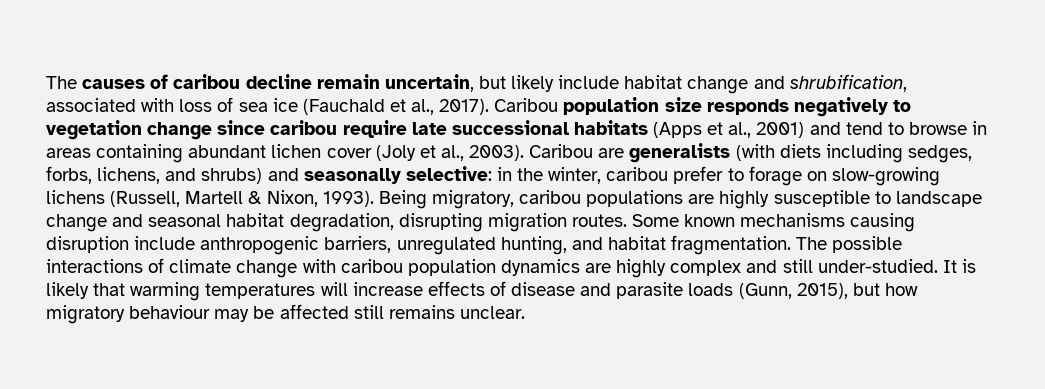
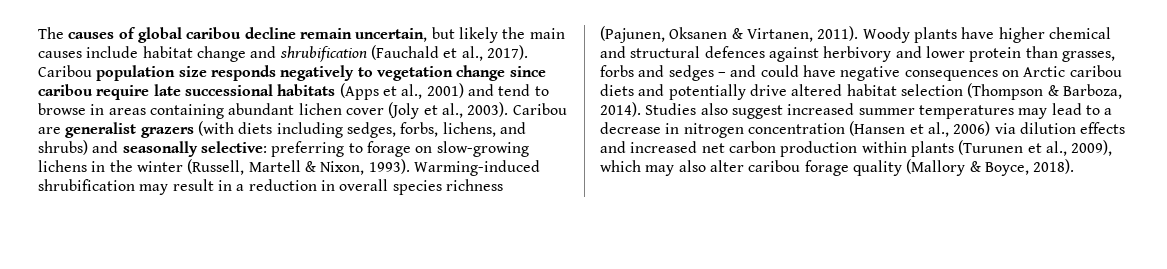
(169, 81) none -> [137,27,182,43] global
(555, 83) none -> [502,27,565,39] [38,51,82,58] the main causes
[789,74,907,92] [46,97,298,112] shrubification, associated with loss of sea ice -> [279,46,367,62] shrubification
[629,143,731,163] generalists -> [65,122,194,138] generalist grazers
[496,166,724,184] in the winter, caribou prefer -> [271,141,345,157] preferring
(105, 197) none -> [91,160,183,172] in the winter
[378,190,982,209] [46,213,916,232] [46,235,903,255] [46,258,976,278] [46,281,918,301] [46,304,525,324] Being migratory, caribou populations are highly susceptible to landscape change and seasonal habitat degradation, disrupting migration routes. Some known mechanisms causing disruption include anthropogenic barriers, unregulated hunting, and habitat fragmentation. The possible interactions of climate change with caribou population dynamics are highly complex and still under-studied. It is likely that warming temperatures will increase effects of disease and parasite loads (Gunn, 2015), but how migratory behaviour may be affected still remains unclear. -> [413,160,540,176] [38,179,503,195] [600,26,1111,43] [600,46,1115,62] [600,65,1122,81] [600,83,1122,100] [600,102,1113,119] [600,121,1126,138] [600,140,1113,157] [600,159,1075,176] Warming-induced shrubification may result in a reduction in overall species richness (Pajunen, Oksanen & Virtanen, 2011). Woody plants have higher chemical and structural defences against herbivory and lower protein than grasses, forbs and sedges – and could have negative consequences on Arctic caribou diets and potentially drive altered habitat selection (Thompson & Barboza, 2014). Studies also suggest increased summer temperatures may lead to a decrease in nitrogen concentration (Hansen et al., 2006) via dilution effects and increased net carbon production within plants (Turunen et al., 2009), which may also alter caribou forage quality (Mallory & Boyce, 2018).

